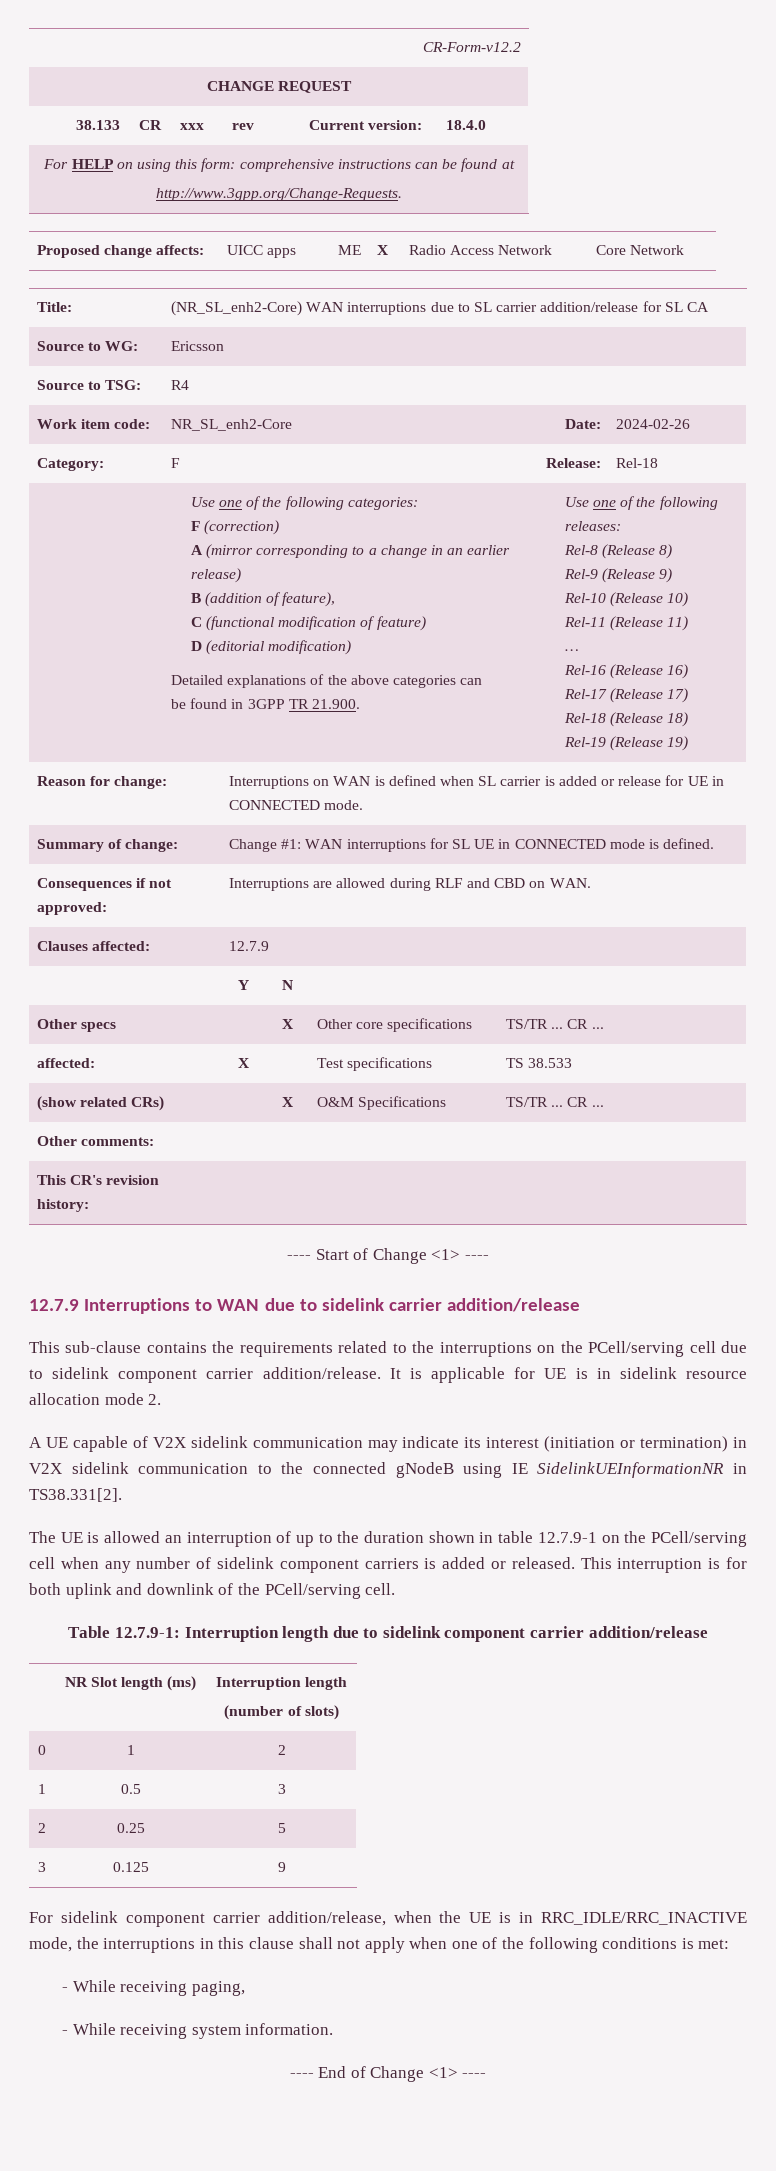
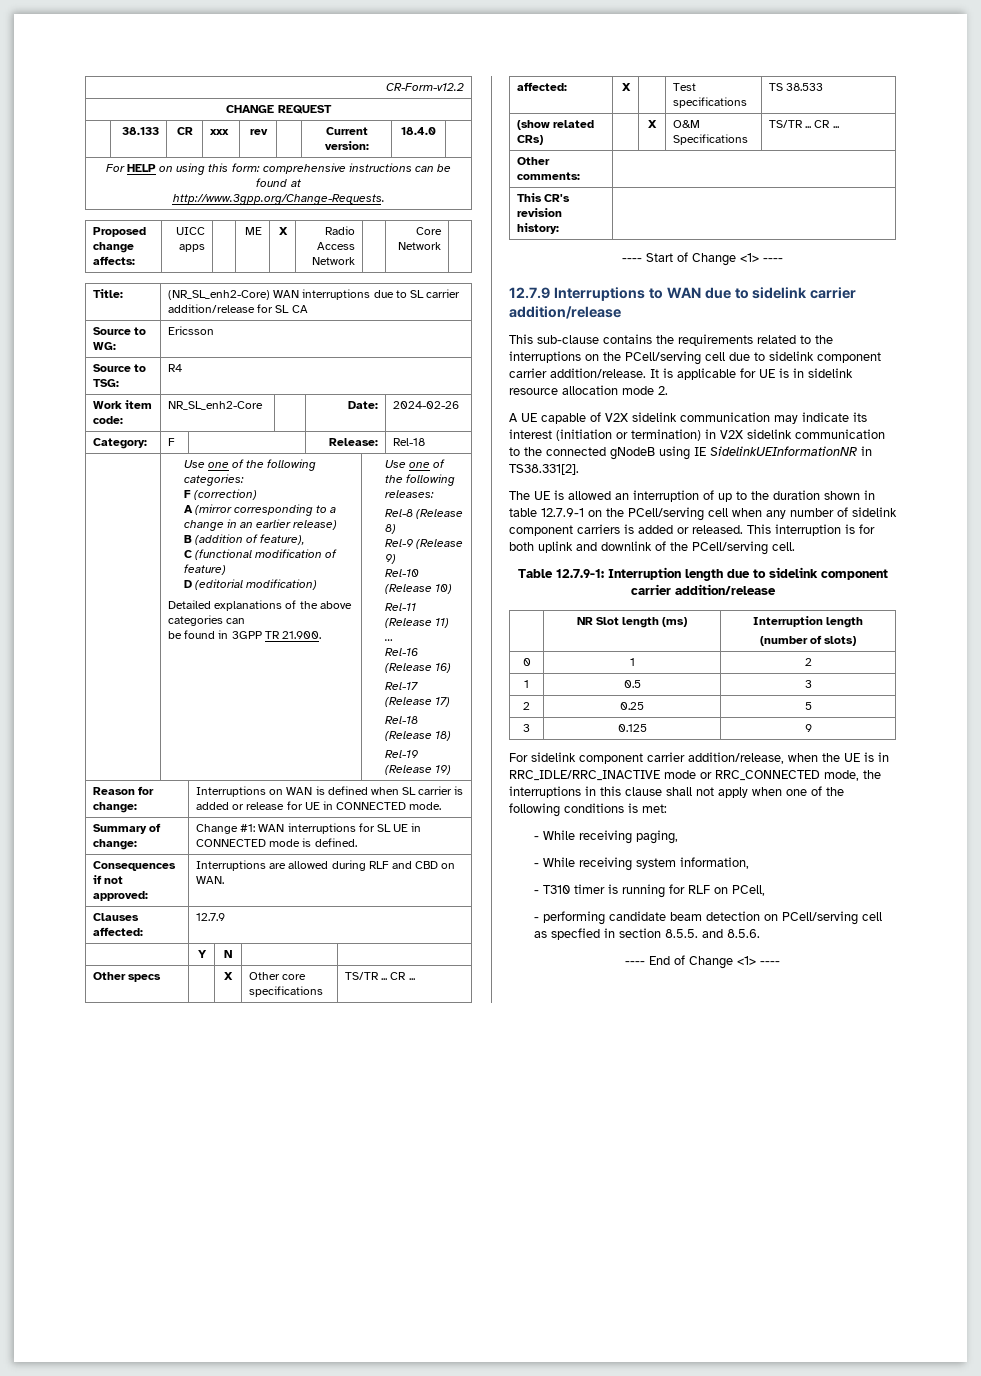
(747, 1918) none -> [664,770,820,781] mode or RRC_CONNECTED
[245,2023,334,2035] information. -> [680,857,750,869] [534,884,766,898] [534,911,883,925] [534,928,761,940] information, // - T310 timer is running for RLF on PCell, // - performing candidate beam detection on PCell/serving cell as specfied in section 8.5.5. and 8.5.6.

